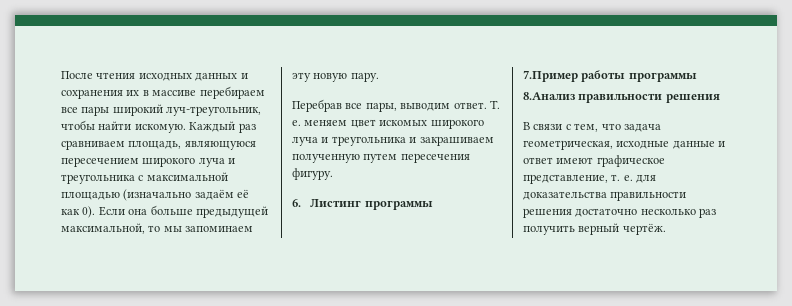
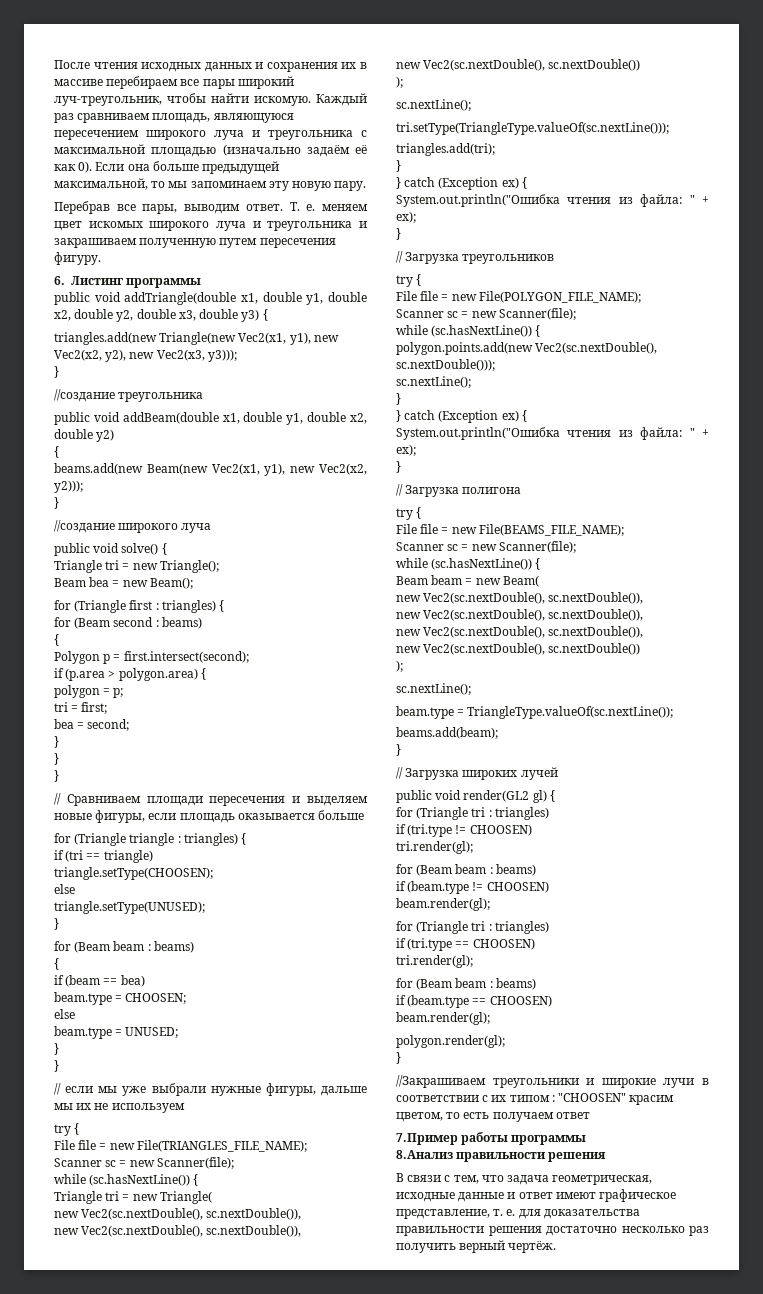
(433, 205) none -> [54,292,367,305] [54,309,268,322] [54,332,339,345] [54,349,237,362] [54,366,59,378] [54,389,204,402] [54,412,367,425] [54,429,115,442] [54,446,59,458] [54,463,368,476] [54,480,83,493] [54,497,59,509] [54,520,212,533] [54,543,167,556] [54,560,219,573] [54,577,193,589] [54,600,225,613] [54,617,202,629] [54,634,59,646] [54,651,249,664] [54,668,206,681] [54,685,124,698] [54,702,108,714] [54,719,130,731] [54,736,59,748] [54,753,59,765] [54,770,59,782] [54,793,368,806] [54,810,365,823] [54,833,247,846] [54,850,153,863] [54,867,213,880] [54,884,75,894] [54,901,205,914] [54,918,59,930] [54,941,194,953] [54,958,59,970] [54,975,145,987] [54,992,187,1005] [54,1009,75,1019] [54,1026,179,1039] [54,1043,59,1055] [54,1060,59,1072] [54,1083,367,1096] [54,1103,185,1113] [54,1123,80,1136] [54,1140,307,1152] [54,1157,234,1169] [54,1174,199,1186] [54,1191,212,1204] [54,1208,302,1220] [54,1225,302,1237] [396,59,641,71] [396,76,403,88] [396,99,471,111] [396,122,669,135] [396,143,495,156] [396,160,401,172] [396,177,527,190] [396,194,709,207] [396,211,416,223] [396,228,401,240] [396,251,555,264] [396,274,422,287] [396,291,641,303] [396,308,576,320] [396,325,541,337] [396,342,658,355] [396,359,495,371] [396,376,471,388] [396,393,401,405] [396,410,527,423] [396,427,709,440] [396,444,416,456] [396,461,401,473] [396,484,522,497] [396,507,422,520] [396,524,624,536] [396,541,576,553] [396,558,541,570] [396,575,539,587] [396,592,644,604] [396,609,644,621] [396,626,644,638] [396,643,641,655] [396,660,403,672] [396,683,471,695] [396,706,674,719] [396,727,498,739] [396,744,401,756] [396,767,558,780] [396,790,555,803] [396,807,549,820] [396,824,532,837] [396,841,473,854] [396,864,536,876] [396,881,549,894] [396,898,490,911] [396,921,549,934] [396,938,535,951] [396,955,473,968] [396,978,536,990] [396,995,552,1008] [396,1012,490,1025] [396,1035,505,1048] [396,1052,401,1064] [396,1075,709,1088] [396,1093,675,1105] [396,1112,590,1122] // public void addTriangle(double x1, double y1, double x2, double y2, double x3, double y3) { // triangles.add(new Triangle(new Vec2(x1, y1), new Vec2(x2, y2), new Vec2(x3, y3))); // } // //создание треугольника // public void addBeam(double x1, double y1, double x2, double y2) // { // beams.add(new Beam(new Vec2(x1, y1), new Vec2(x2, y2))); // } // //создание широкого луча // public void solve() { // Triangle tri = new Triangle(); // Beam bea = new Beam(); // for (Triangle first : triangles) { // for (Beam second : beams) // { // Polygon p = first.intersect(second); // if (p.area > polygon.area) { // polygon = p; // tri = first; // bea = second; // } // } // } // // Сравниваем площади пересечения и выделяем новые фигуры, если площадь оказывается больше // for (Triangle triangle : triangles) { // if (tri == triangle) // triangle.setType(CHOOSEN); // else // triangle.setType(UNUSED); // } // for (Beam beam : beams) // { // if (beam == bea) // beam.type = CHOOSEN; // else // beam.type = UNUSED; // } // } // // если мы уже выбрали нужные фигуры, дальше мы их не используем // try { // File file = new File(TRIANGLES_FILE_NAME); // Scanner sc = new Scanner(file); // while (sc.hasNextLine()) { // Triangle tri = new Triangle( // new Vec2(sc.nextDouble(), sc.nextDouble()), // new Vec2(sc.nextDouble(), sc.nextDouble()), // new Vec2(sc.nextDouble(), sc.nextDouble()) // ); // sc.nextLine(); // tri.setType(TriangleType.valueOf(sc.nextLine())); // triangles.add(tri); // } // } catch (Exception ex) { // System.out.println("Ошибка чтения из файла: " + ex); // } // // Загрузка треугольников // try { // File file = new File(POLYGON_FILE_NAME); // Scanner sc = new Scanner(file); // while (sc.hasNextLine()) { // polygon.points.add(new Vec2(sc.nextDouble(), sc.nextDouble())); // sc.nextLine(); // } // } catch (Exception ex) { // System.out.println("Ошибка чтения из файла: " + ex); // } // // Загрузка полигона // try { // File file = new File(BEAMS_FILE_NAME); // Scanner sc = new Scanner(file); // while (sc.hasNextLine()) { // Beam beam = new Beam( // new Vec2(sc.nextDouble(), sc.nextDouble()), // new Vec2(sc.nextDouble(), sc.nextDouble()), // new Vec2(sc.nextDouble(), sc.nextDouble()), // new Vec2(sc.nextDouble(), sc.nextDouble()) // ); // sc.nextLine(); // beam.type = TriangleType.valueOf(sc.nextLine()); // beams.add(beam); // } // // Загрузка широких лучей // public void render(GL2 gl) { // for (Triangle tri : triangles) // if (tri.type != CHOOSEN) // tri.render(gl); // for (Beam beam : beams) // if (beam.type != CHOOSEN) // beam.render(gl); // for (Triangle tri : triangles) // if (tri.type == CHOOSEN) // tri.render(gl); // for (Beam beam : beams) // if (beam.type == CHOOSEN) // beam.render(gl); // polygon.render(gl); // } // //Закрашиваем треугольники и широкие лучи в соответствии с их типом : "CHOOSEN" красим цветом, то есть получаем ответ

